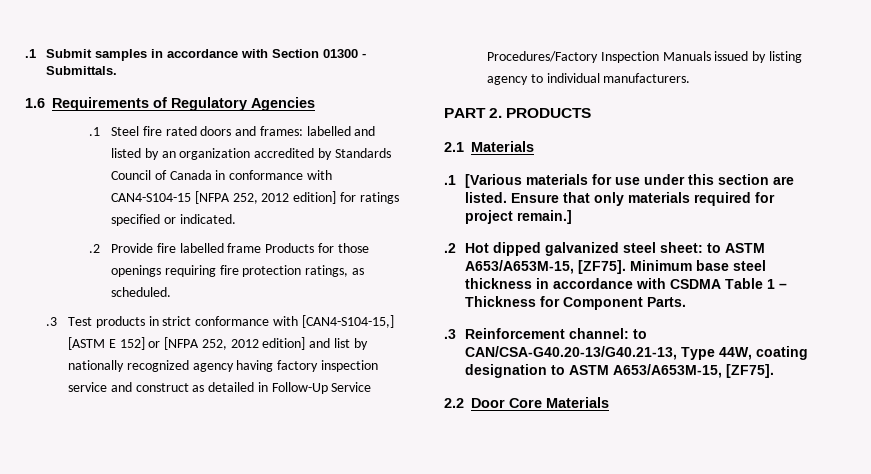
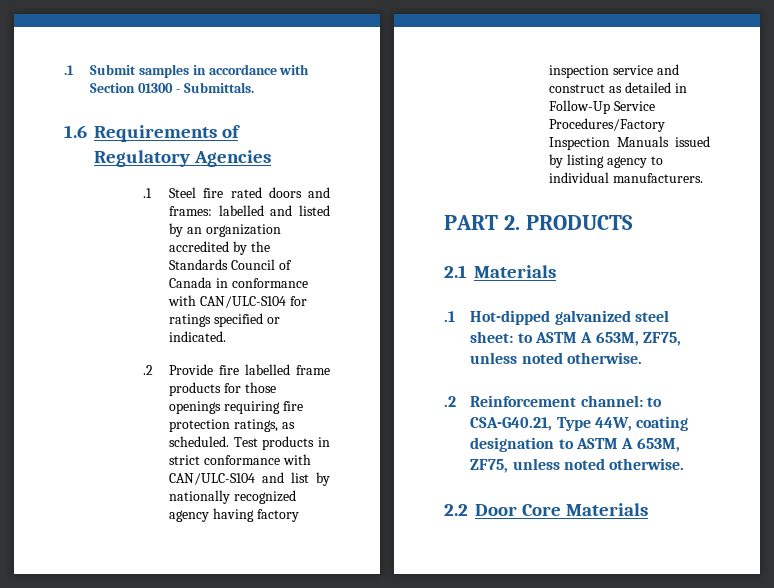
(332, 154) none -> [250,241,270,252] the
[110,191,337,204] CAN4-S104-15 [NFPA 252, 2012 edition] -> [200,296,287,308] CAN/ULC-S104
[265,243,315,253] Products -> [169,382,222,396] products
[46,317,58,326] // .3 -> (230, 441) none
[301,315,394,328] [67,337,306,350] [CAN4-S104-15,] [ASTM E 152] or [NFPA 252, 2012 edition] -> [169,473,256,485] CAN/ULC-S104
[465,174,795,188] [465,192,776,206] [465,210,573,224] [444,242,542,256] [Various materials for use under this section are listed. Ensure that only materials required for project remain.] // .2 Hot dipped -> [470,310,551,325] Hot-dipped
[465,260,767,274] [465,278,788,289] [465,296,687,310] [444,329,456,339] A653/A653M-15, [ZF75]. Minimum base steel thickness in accordance with CSDMA Table 1 – Thickness for Component Parts. // .3 -> [580,332,681,346] [470,352,642,364] [444,396,456,407] A 653M, ZF75, unless noted otherwise. // .2
[465,346,678,360] CAN/CSA-G40.20-13/G40.21-13, -> [470,417,553,431] CSA-G40.21,
[613,364,775,378] A653/A653M-15, [ZF75]. -> [621,438,680,452] [470,458,685,473] A 653M, ZF75, unless noted otherwise.

